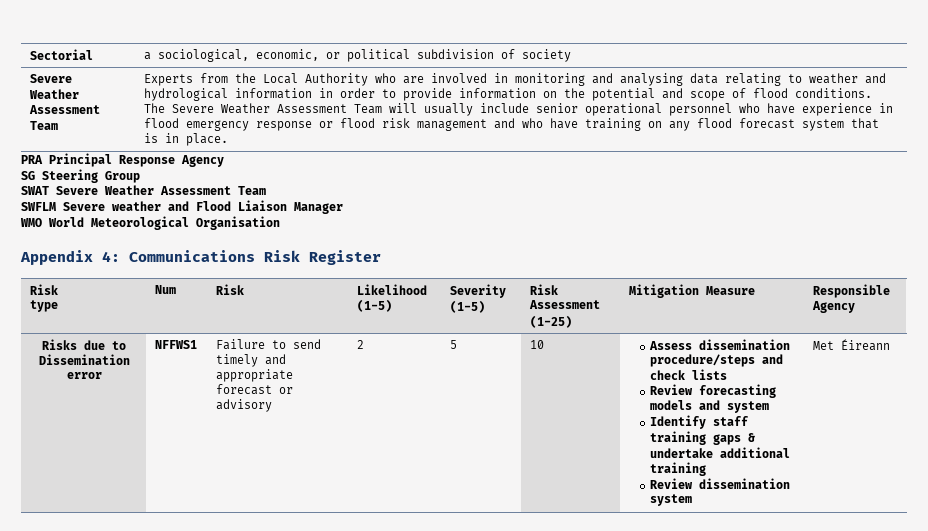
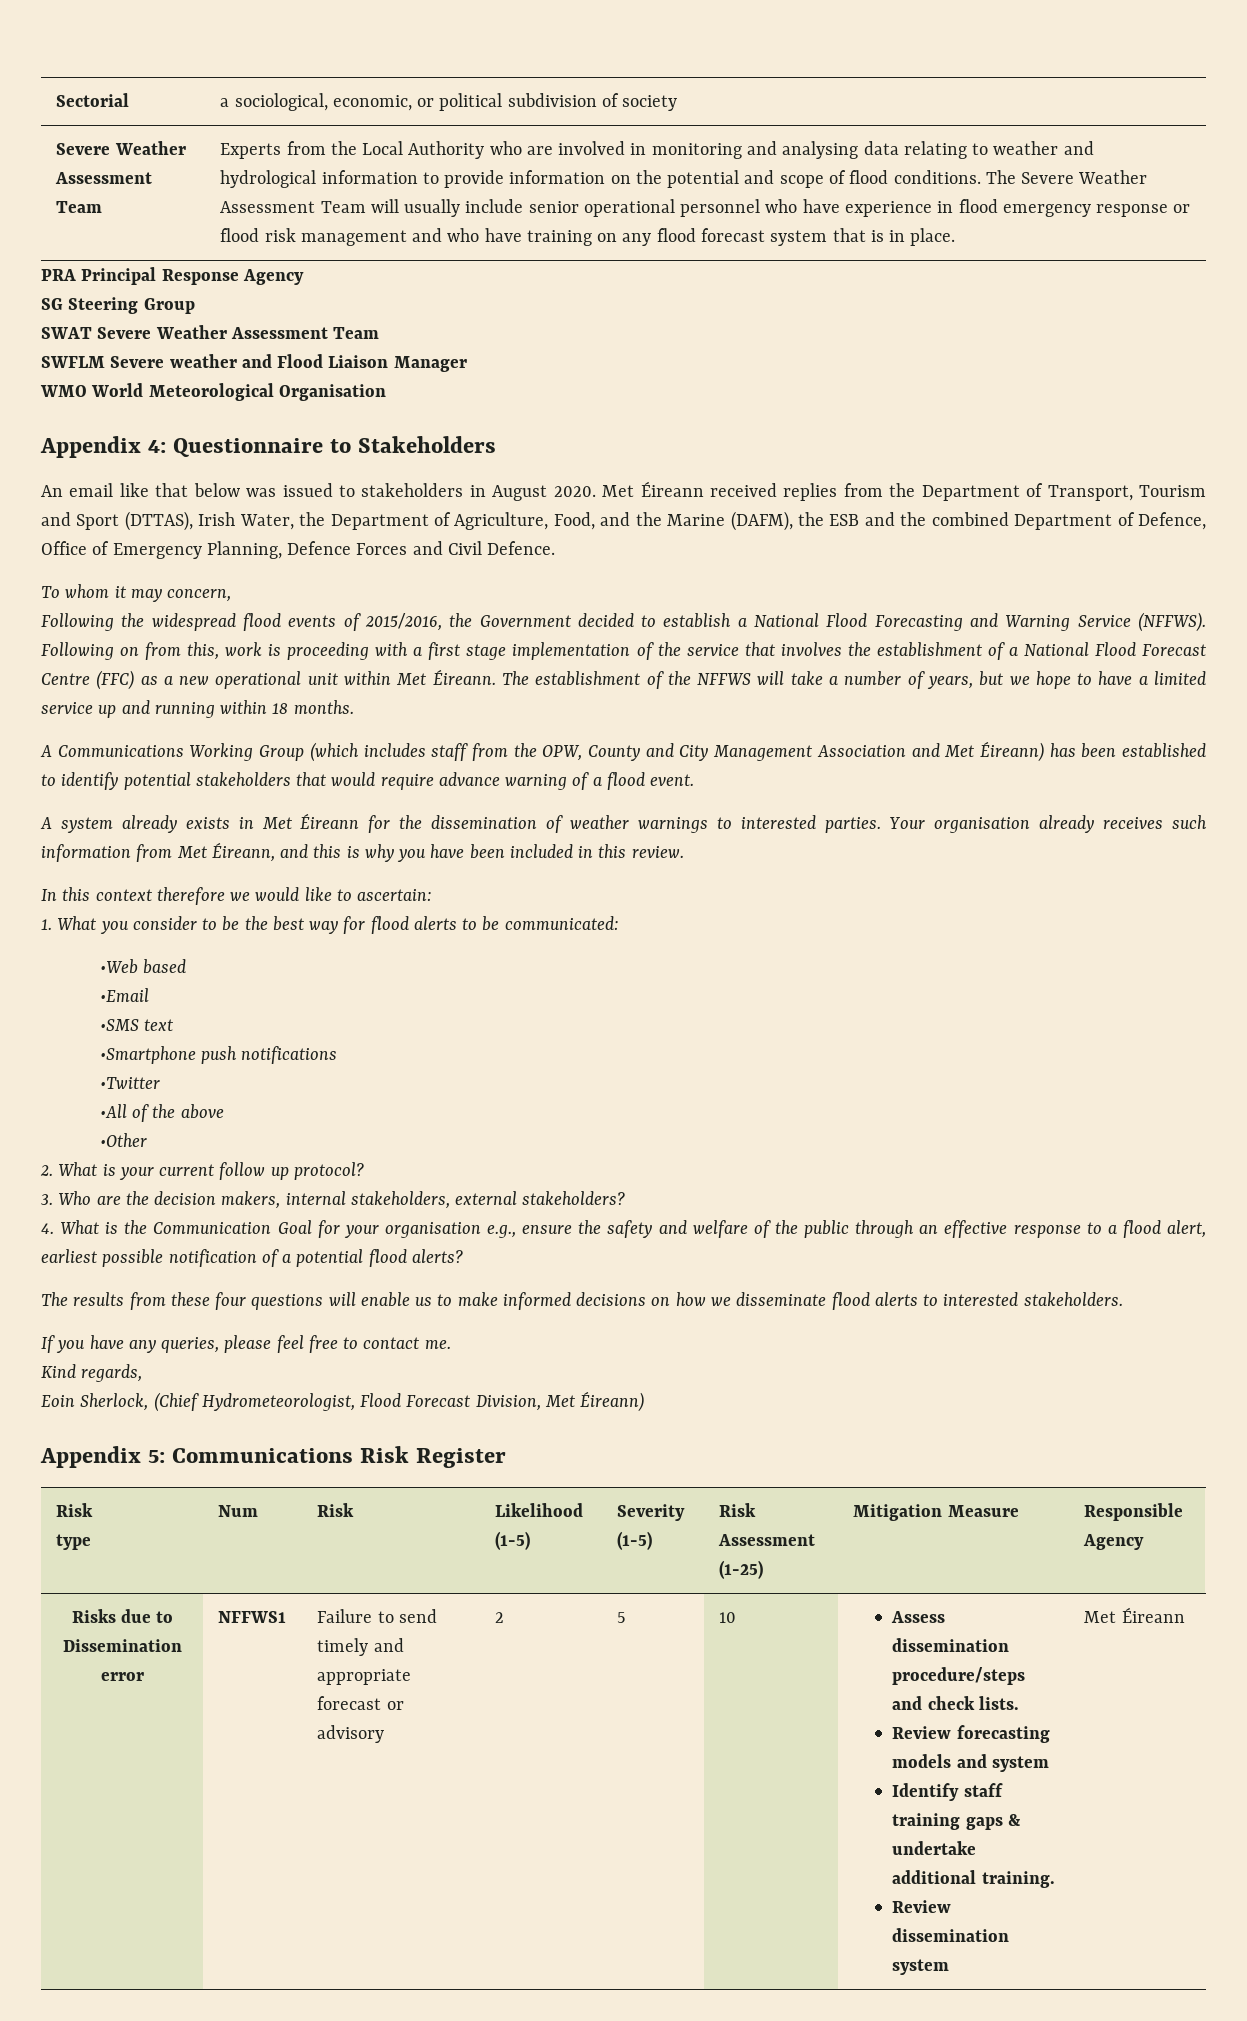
[318,88,375,98] in order -> (418, 177) none
(120, 256) none -> [173,436,497,457] [41,481,1207,501] [41,511,1206,531] [41,541,556,559] [41,584,232,602] [41,612,1206,632] [41,642,1207,660] [41,669,1207,690] [41,700,354,718] [40,741,1207,762] [41,772,695,790] [40,813,1207,833] [41,842,684,862] [41,887,433,905] [41,916,619,934] [99,959,187,974] [99,988,149,1002] [99,1019,174,1031] [99,1046,338,1064] [99,1077,160,1089] [99,1104,224,1122] [99,1133,147,1147] [40,1162,364,1180] [41,1191,626,1209] [41,1220,1206,1238] [41,1249,463,1267] [41,1292,1123,1310] [41,1335,451,1353] [41,1364,143,1382] [41,1391,645,1412] [40,1446,166,1468] Questionnaire to Stakeholders // An email like that below was issued to stakeholders in August 2020. Met Éireann received replies from the Department of Transport, Tourism and Sport (DTTAS), Irish Water, the Department of Agriculture, Food, and the Marine (DAFM), the ESB and the combined Department of Defence, Office of Emergency Planning, Defence Forces and Civil Defence. // To whom it may concern, // Following the widespread flood events of 2015/2016, the Government decided to establish a National Flood Forecasting and Warning Service (NFFWS). Following on from this, work is proceeding with a first stage implementation of the service that involves the establishment of a National Flood Forecast Centre (FFC) as a new operational unit within Met Éireann. The establishment of the NFFWS will take a number of years, but we hope to have a limited service up and running within 18 months. // A Communications Working Group (which includes staff from the OPW, County and City Management Association and Met Éireann) has been established to identify potential stakeholders that would require advance warning of a flood event. // A system already exists in Met Éireann for the dissemination of weather warnings to interested parties. Your organisation already receives such information from Met Éireann, and this is why you have been included in this review. // In this context therefore we would like to ascertain: // 1. What you consider to be the best way for flood alerts to be communicated: // •Web based // •Email // •SMS text // •Smartphone push notifications // •Twitter // •All of the above // •Other // 2. What is your current follow up protocol? // 3. Who are the decision makers, internal stakeholders, external stakeholders? // 4. What is the Communication Goal for your organisation e.g., ensure the safety and welfare of the public through an effective response to a flood alert, earliest possible notification of a potential flood alerts? // The results from these four questions will enable us to make informed decisions on how we disseminate flood alerts to interested stakeholders. // If you have any queries, please feel free to contact me. // Kind regards, // Eoin Sherlock, (Chief Hydrometeorologist, Flood Forecast Division, Met Éireann) // Appendix 5:
[692,369,728,380] lists -> [978,1696,1019,1710] lists.
[650,462,707,476] training -> [981,1871,1055,1888] training.

